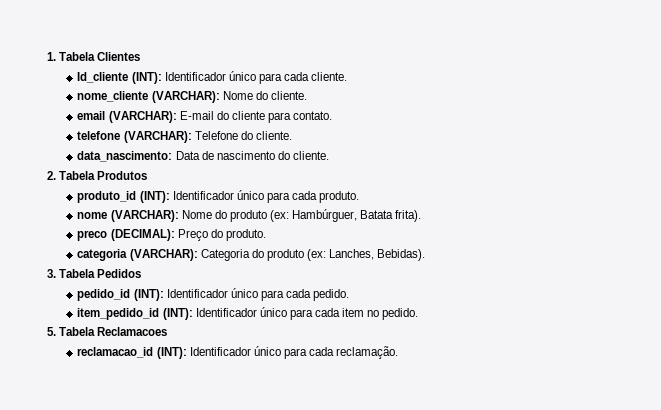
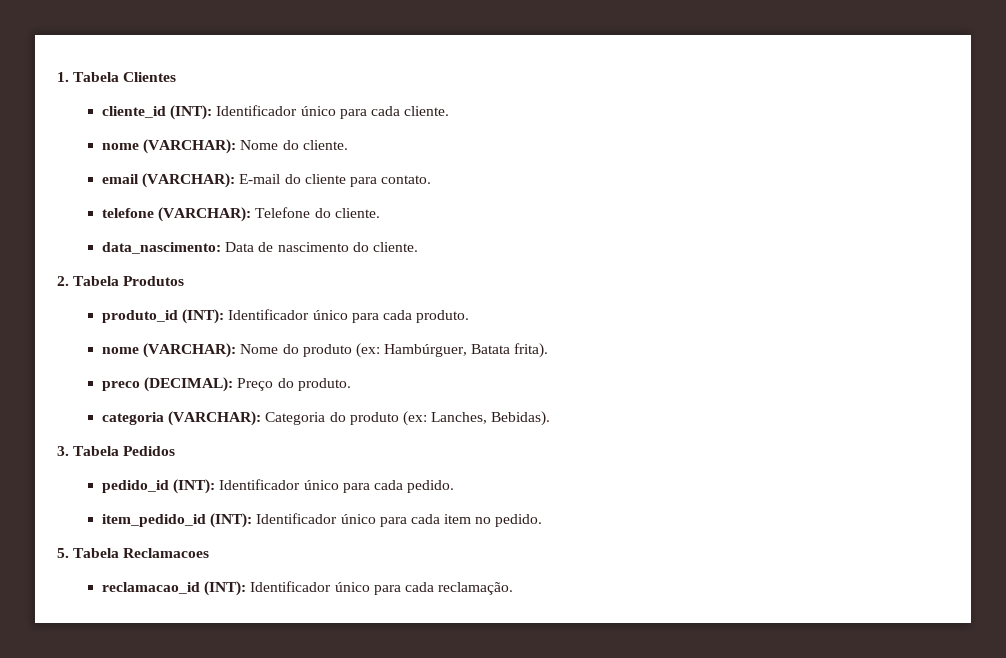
[77,72,129,83] Id_cliente -> [101,106,166,118] cliente_id
[77,91,149,102] nome_cliente -> [101,143,139,150] nome

